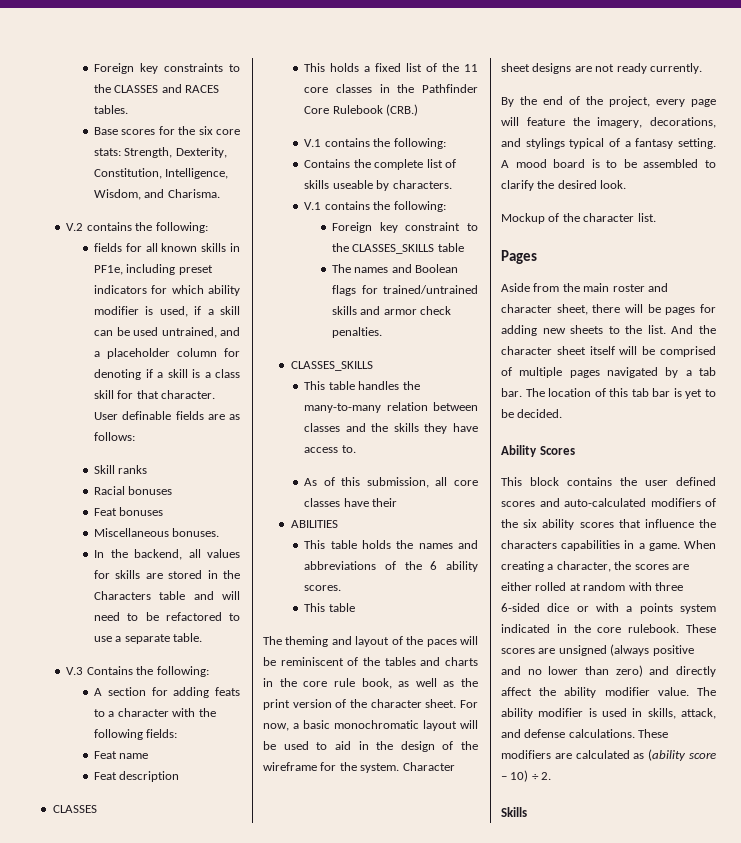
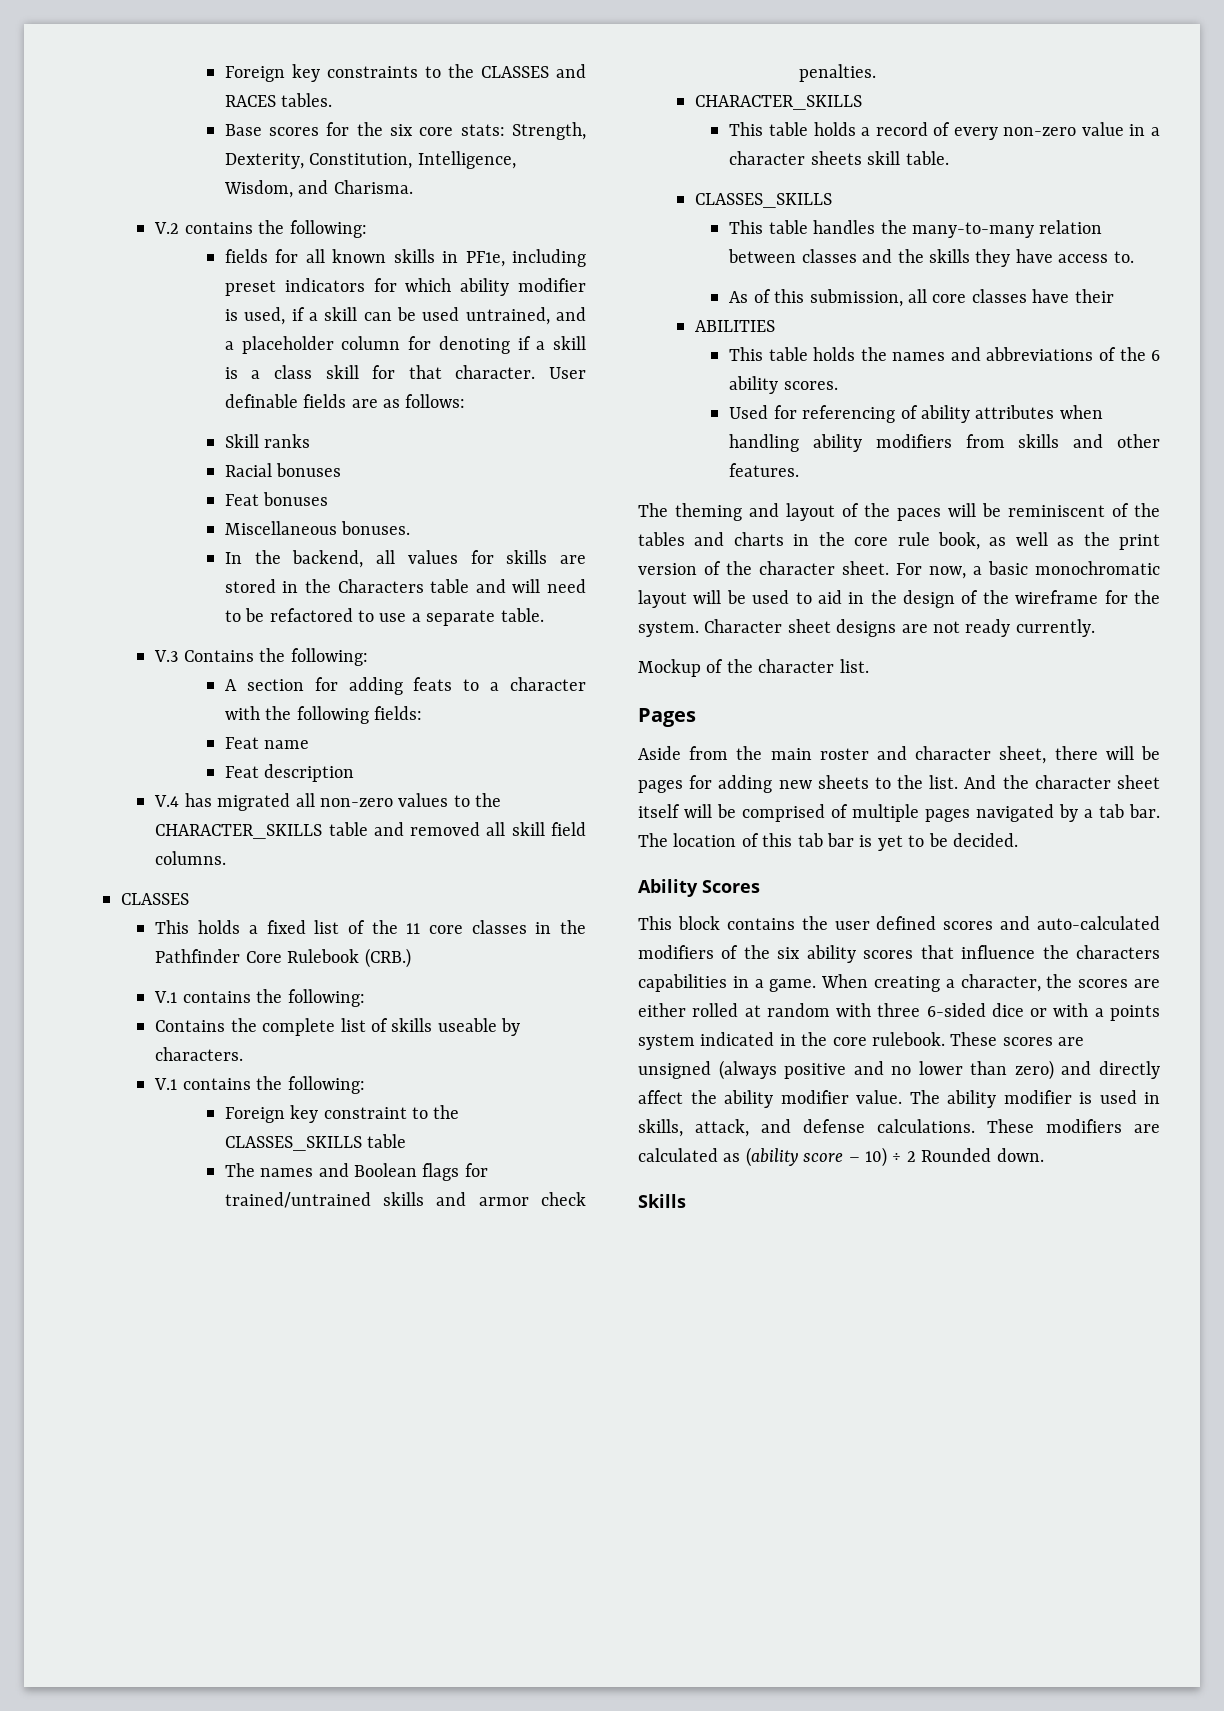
(180, 776) none -> [154,793,502,811] [155,822,586,839] [155,851,227,865] // V.4 has migrated all non-zero values to the CHARACTER_SKILLS table and removed all skill field columns.
(383, 332) none -> [694,95,862,110] [729,122,1160,140] [729,151,949,165] // CHARACTER_SKILLS // This table holds a record of every non-zero value in a character sheets skill table.
[304,603,355,612] This table -> [729,405,1103,423] [729,434,1160,452] [729,463,800,477] Used for referencing of ability attributes when handling ability modifiers from skills and other features.
[501,96,716,107] [501,117,716,128] [501,138,716,149] [501,159,716,168] [501,180,627,191] // By the end of the project, every page will feature the imagery, decorations, and stylings typical of a fantasy setting. A mood board is to be assembled to clarify the desired look. -> (1095, 628) none
[541,772,552,780] 2. -> [906,1148,1044,1162] 2 Rounded down.

